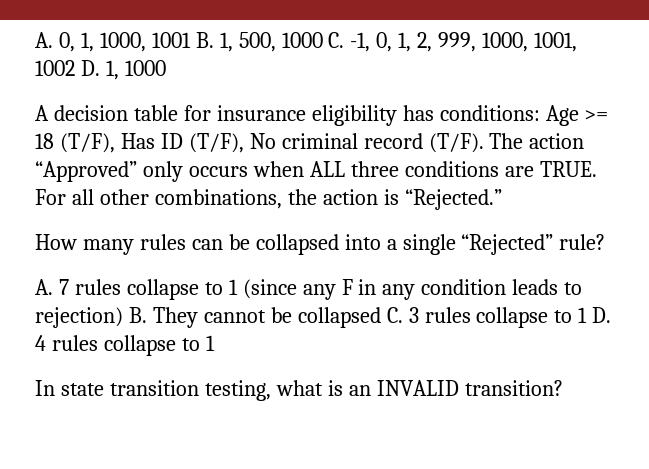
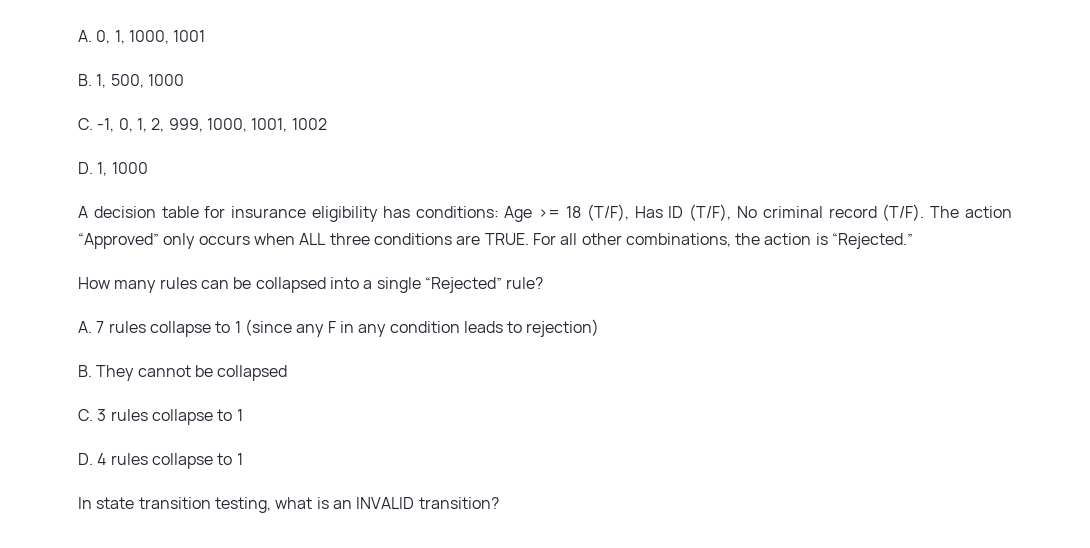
(191, 40) none -> (206, 36) //
(323, 40) none -> (184, 80) //
(75, 68) none -> (327, 124) //
(123, 317) none -> (600, 328) //
(381, 317) none -> (288, 373) //
(588, 315) none -> (243, 415) //

